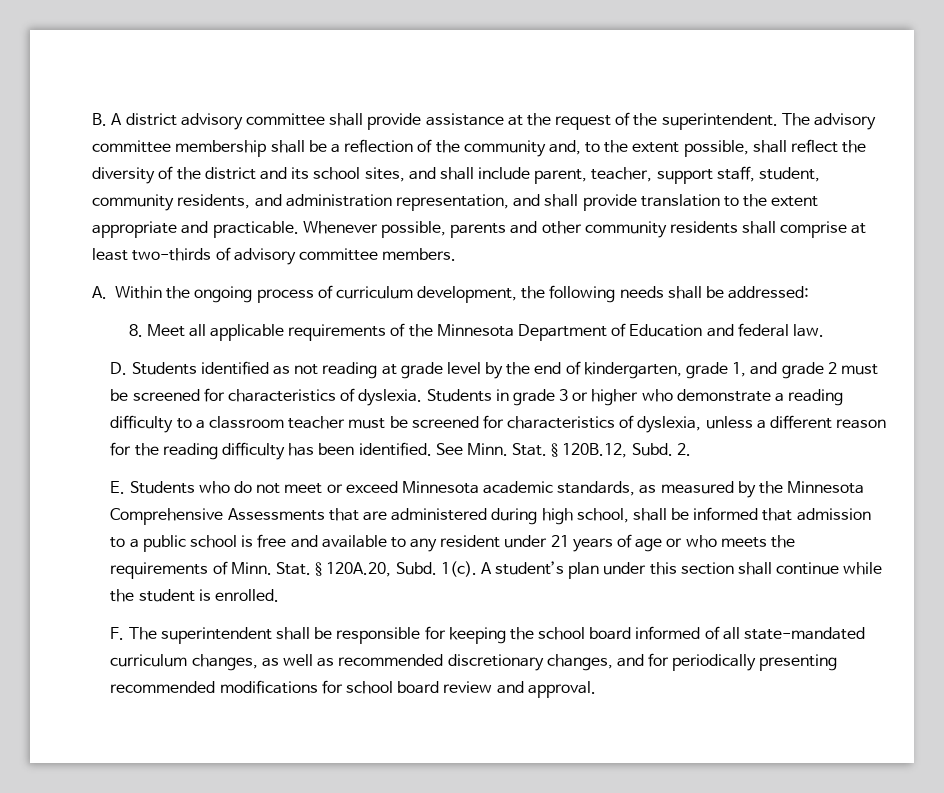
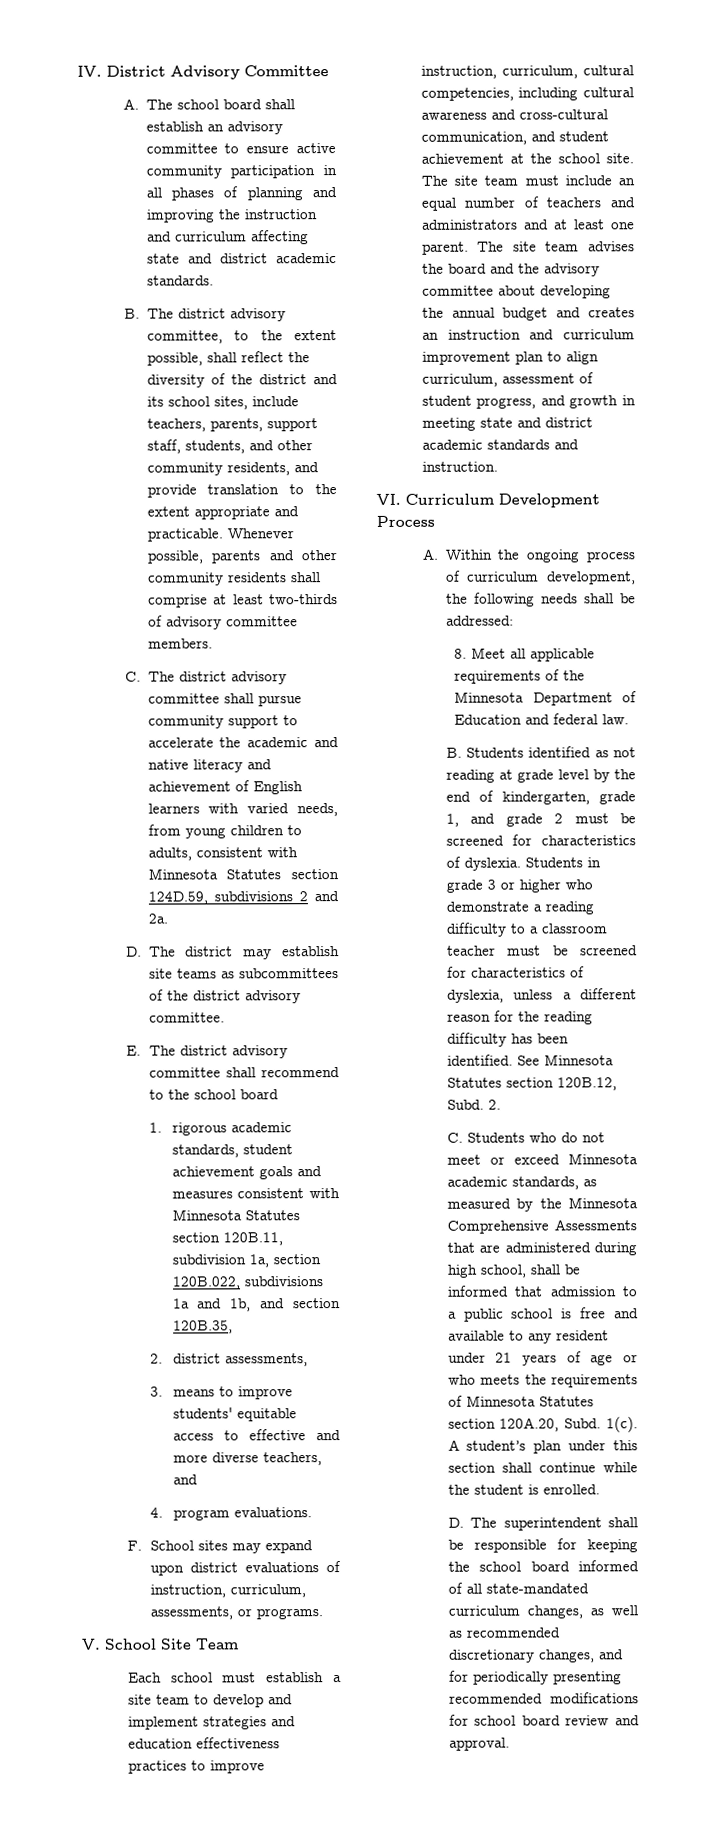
[92,112,877,130] [92,139,581,157] B. A district advisory committee shall provide assistance at the request of the superintendent. The advisory committee membership shall be a reflection of the community and, -> [77,65,329,80] [122,98,295,110] [145,121,283,135] [145,143,336,154] [145,165,337,179] [145,186,337,201] [146,209,318,223] [146,230,309,245] [146,253,337,264] [146,275,214,286] [123,308,286,322] [146,330,223,344] IV. District Advisory Committee // A. The school board shall establish an advisory committee to ensure active community participation in all phases of planning and improving the instruction and curriculum affecting state and district academic standards. // B. The district advisory committee,
[408,166,821,184] [92,194,579,211] and shall include parent, teacher, support staff, student, community residents, and administration representation, and shall -> [251,396,299,407] [146,418,318,432] [146,439,313,454] [146,462,319,476] include teachers, parents, support staff, students, and other community residents, and
(457, 254) none -> [124,671,287,685] [147,693,302,707] [147,715,298,729] [147,737,339,748] [147,759,272,773] [147,780,303,795] [147,803,338,817] [147,824,302,839] [147,847,298,861] [147,868,339,880] [147,891,339,905] [147,913,168,924] [125,946,340,960] [148,968,339,979] [148,989,301,1004] [148,1012,225,1023] [125,1045,288,1059] [148,1067,340,1078] [148,1089,279,1100] [148,1122,292,1136] [171,1144,293,1158] [171,1166,322,1180] [171,1188,340,1199] [171,1209,300,1221] [171,1232,283,1246] [171,1254,321,1268] [171,1276,324,1290] [172,1298,341,1312] [172,1320,233,1334] [149,1353,308,1367] [149,1386,293,1400] [172,1407,297,1422] [172,1429,341,1441] [172,1452,322,1466] [172,1474,198,1485] [149,1507,312,1521] [126,1540,313,1554] [149,1561,341,1576] [149,1584,306,1598] [149,1606,323,1620] [81,1638,239,1650] [127,1672,342,1683] [127,1694,293,1708] [127,1716,296,1730] [127,1737,280,1749] [127,1760,265,1774] [420,65,634,79] [420,87,634,101] [420,109,608,120] [420,131,609,145] [420,153,634,164] [420,175,635,186] [420,196,635,211] [421,219,635,230] [421,241,635,255] [421,263,600,277] [421,285,611,299] [421,307,635,321] [421,329,635,340] [421,351,599,365] [421,372,594,387] [421,395,636,409] [421,417,593,431] [421,439,579,450] [421,461,498,472] [376,493,600,508] [376,515,435,527] // C. The district advisory committee shall pursue community support to accelerate the academic and native literacy and achievement of English learners with varied needs, from young children to adults, consistent with Minnesota Statutes section 124D.59, subdivisions 2 and 2a. // D. The district may establish site teams as subcommittees of the district advisory committee. // E. The district advisory committee shall recommend to the school board // 1. rigorous academic standards, student achievement goals and measures consistent with Minnesota Statutes section 120B.11, subdivision 1a, section 120B.022, subdivisions 1a and 1b, and section 120B.35, // 2. district assessments, // 3. means to improve students' equitable access to effective and more diverse teachers, and // 4. program evaluations. // F. School sites may expand upon district evaluations of instruction, curriculum, assessments, or programs. // V. School Site Team // Each school must establish a site team to develop and implement strategies and education effectiveness practices to improve instruction, curriculum, cultural competencies, including cultural awareness and cross-cultural communication, and student achievement at the school site. The site team must include an equal number of teachers and administrators and at least one parent. The site team advises the board and the advisory committee about developing the annual budget and creates an instruction and curriculum improvement plan to align curriculum, assessment of student progress, and growth in meeting state and district academic standards and instruction. // VI. Curriculum Development Process
[110,362,128,375] D. -> [445,747,462,758] B.
[466,443,559,458] Minn. Stat. § -> [543,1054,614,1066] [446,1077,554,1088] Minnesota Statutes section
[110,481,126,494] E. -> [446,1132,463,1143] C.
[230,562,323,577] Minn. Stat. § -> [465,1395,594,1407] [447,1418,496,1429] Minnesota Statutes section
[110,627,125,640] F. -> [447,1517,464,1528] D.

